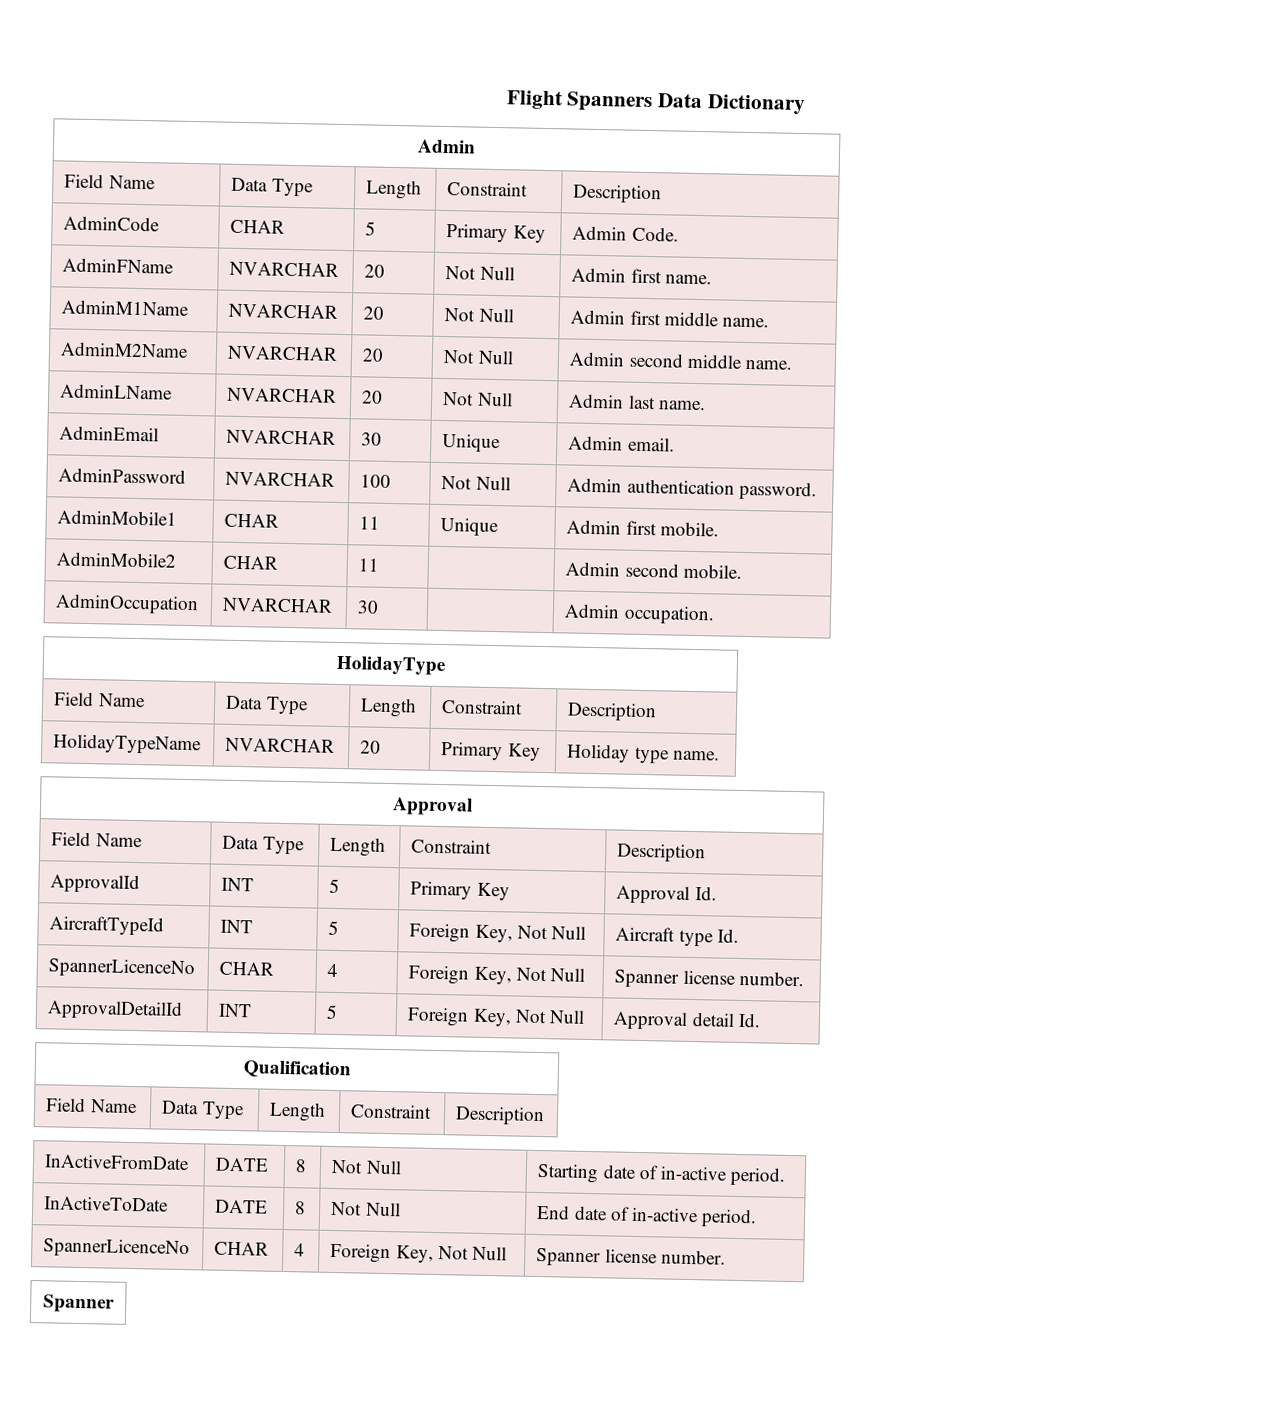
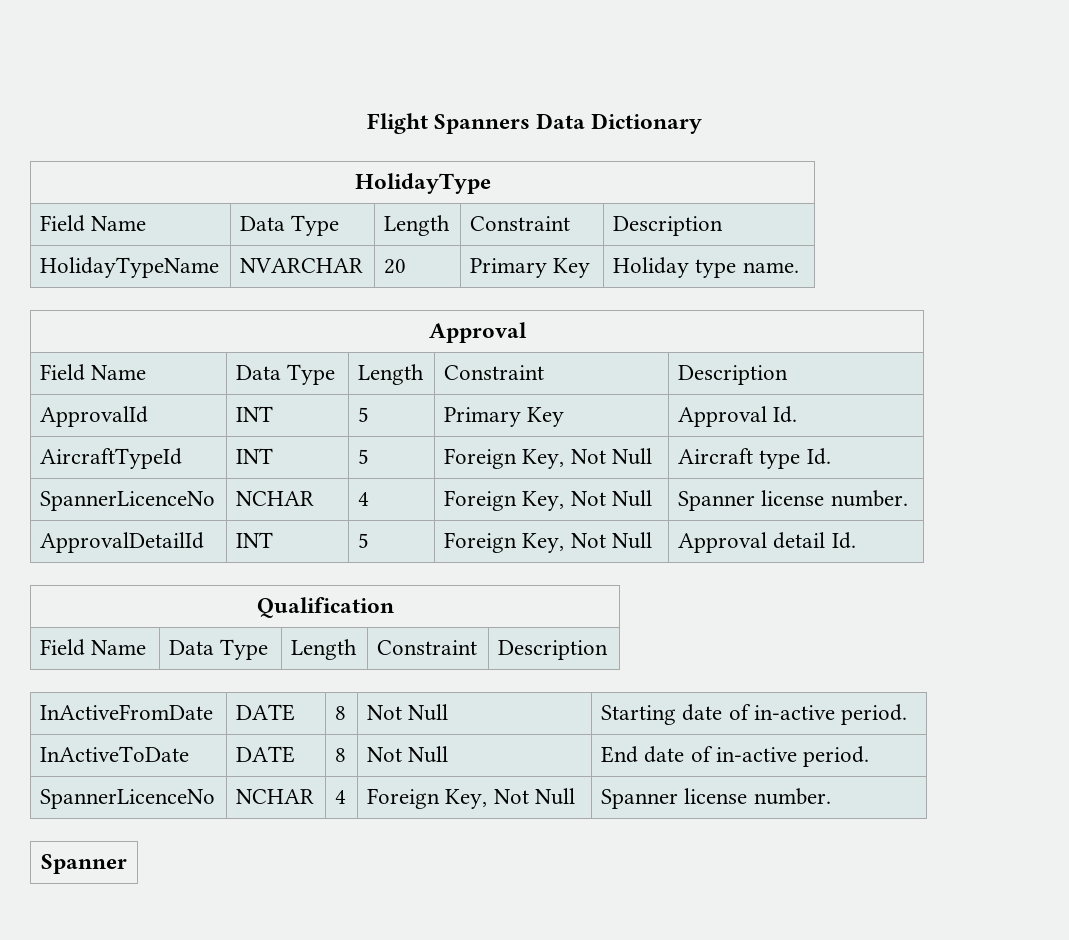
[417,139,476,154] [64,173,156,190] [231,177,314,197] [366,179,423,200] [447,182,529,197] [573,184,663,204] [63,215,161,232] [230,219,286,234] [365,221,377,236] [446,224,546,243] [572,225,679,242] [62,257,175,274] [229,261,340,277] [364,264,386,278] [445,266,515,281] [571,267,712,285] [61,299,190,316] [228,303,339,319] [363,306,385,320] [444,308,514,323] [570,309,769,328] [60,341,190,358] [227,345,339,361] [362,348,385,362] [443,349,514,365] [569,351,792,370] [60,383,174,400] [227,387,338,403] [362,390,384,404] [442,391,513,407] [568,393,706,411] [59,425,160,442] [226,429,337,445] [361,432,383,446] [442,433,502,453] [568,435,675,452] [58,467,187,484] [225,471,336,487] [360,474,392,488] [441,475,511,491] [567,477,817,501] [57,509,178,526] [224,513,280,528] [359,516,381,530] [440,517,500,537] [566,519,719,537] [56,551,178,568] [223,555,279,570] [358,558,380,572] [565,561,742,579] [55,593,200,615] [222,597,334,613] [357,600,380,614] [564,603,715,625] // Admin // Field Name | Data Type | Length | Constraint | Description // AdminCode | CHAR | 5 | Primary Key | Admin Code. // AdminFName | NVARCHAR | 20 | Not Null | Admin first name. // AdminM1Name | NVARCHAR | 20 | Not Null | Admin first middle name. // AdminM2Name | NVARCHAR | 20 | Not Null | Admin second middle name. // AdminLName | NVARCHAR | 20 | Not Null | Admin last name. // AdminEmail | NVARCHAR | 30 | Unique | Admin email. // AdminPassword | NVARCHAR | 100 | Not Null | Admin authentication password. // AdminMobile1 | CHAR | 11 | Unique | Admin first mobile. // AdminMobile2 | CHAR | 11 | | Admin second mobile. // AdminOccupation | NVARCHAR | 30 | | Admin occupation. -> (703, 123) none
[219,961,275,976] CHAR -> [236,491,315,506] NCHAR
[214,1241,270,1256] CHAR -> [236,789,315,804] NCHAR

